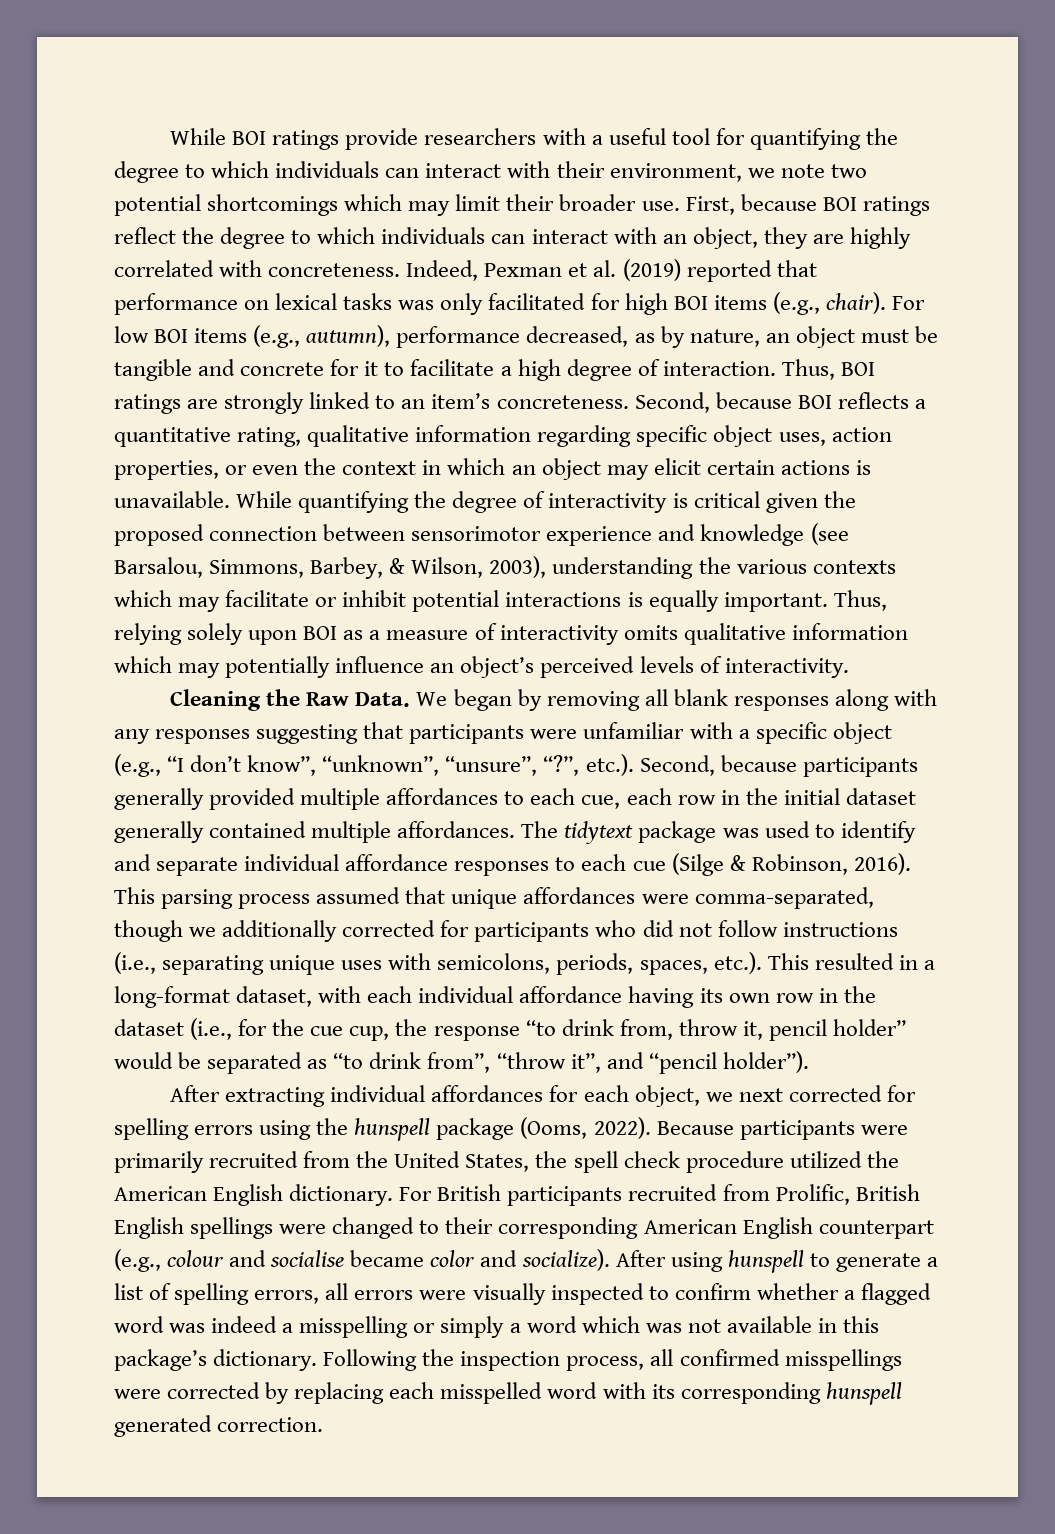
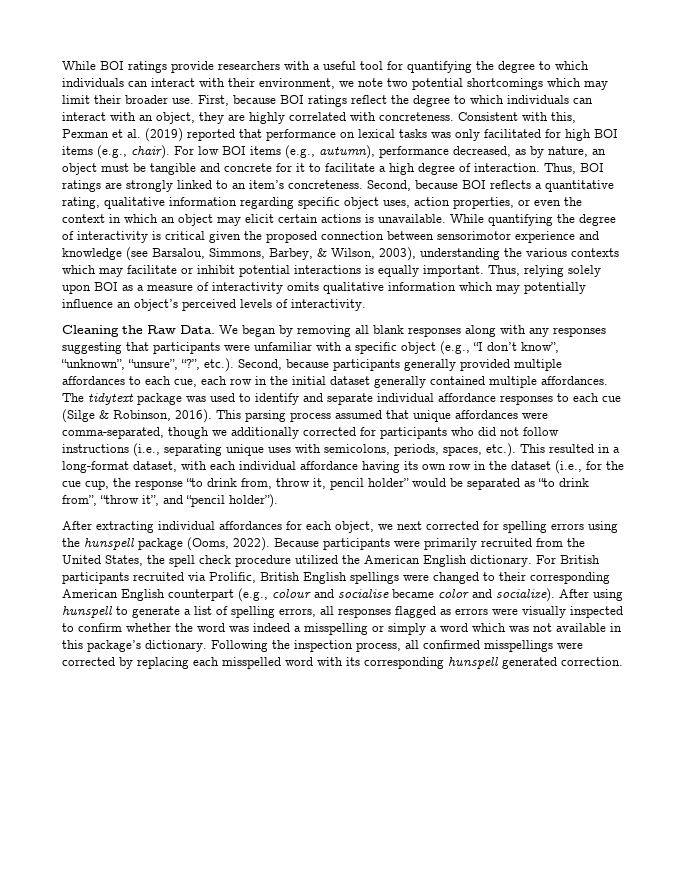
[406,260,479,281] Indeed, -> [458,112,576,123] Consistent with this,
[722,1184,770,1201] from -> [188,572,206,581] via
(349, 1291) none -> [338,606,451,618] responses flagged as
[843,1283,931,1305] a flagged -> [175,623,193,632] the

